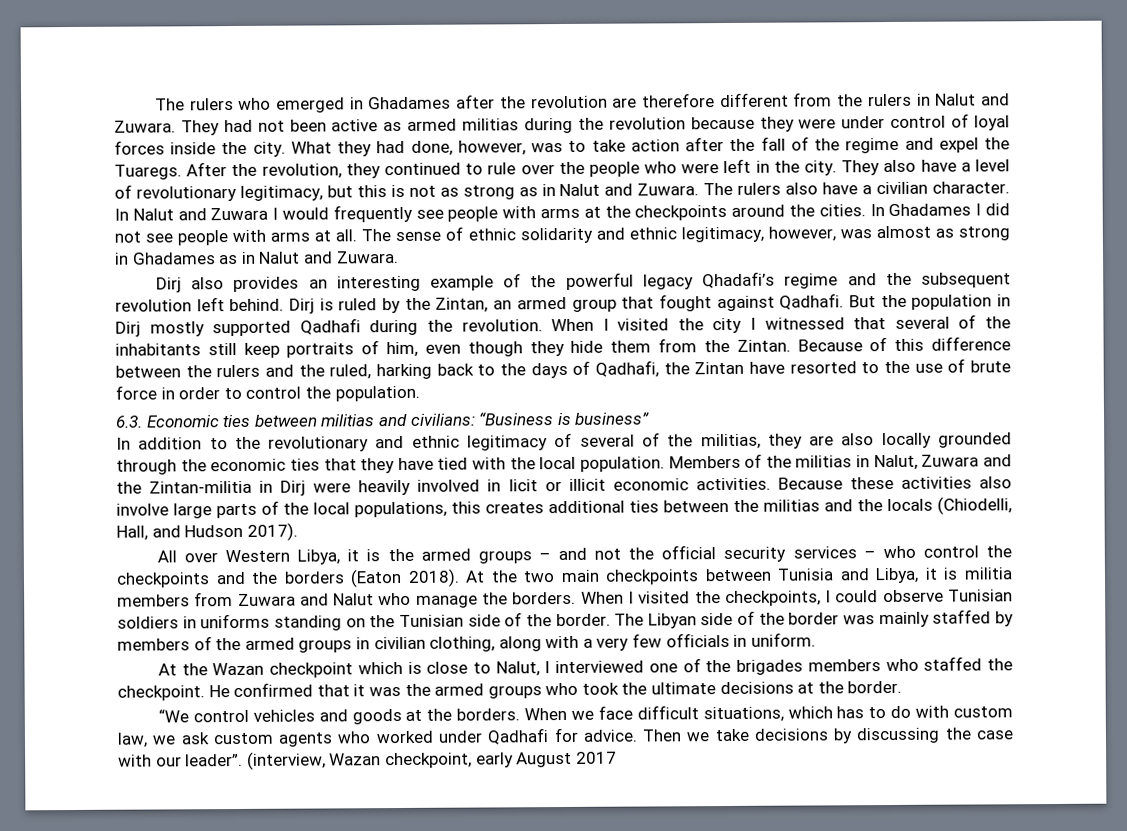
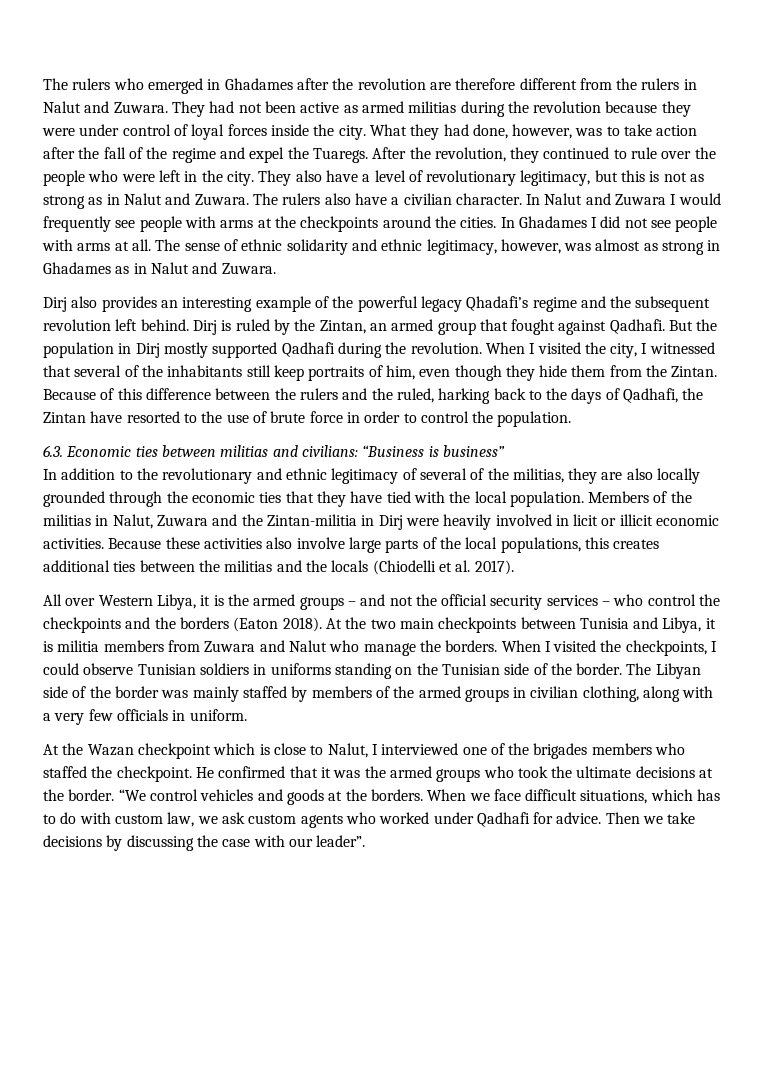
[712,317,743,334] city -> [610,343,638,358] city,
[937,496,1012,515] [116,524,244,541] (Chiodelli, Hall, and Hudson -> [372,560,471,575] (Chiodelli et al.
(903, 687) // -> (115, 795) none
[246,751,617,770] (interview, Wazan checkpoint, early August 2017 -> (366, 841) none

